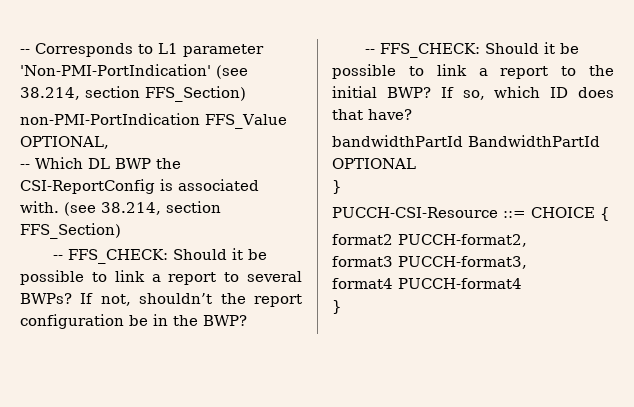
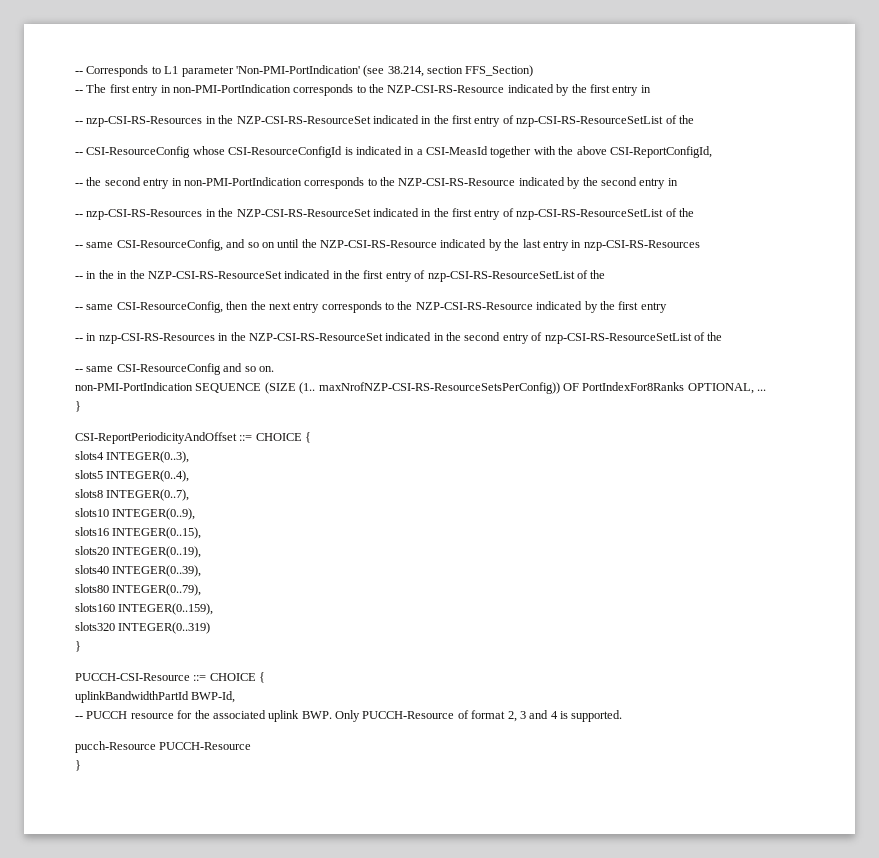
[20,113,287,129] [20,136,109,149] [20,157,181,169] [20,179,259,194] [20,201,221,216] [20,223,121,239] [52,248,267,264] [20,270,302,285] [20,293,302,307] [20,314,247,329] [364,42,579,58] [332,64,614,79] [332,86,614,100] [332,109,412,120] [332,135,600,147] [332,158,416,169] non-PMI-PortIndication FFS_Value OPTIONAL, // -- Which DL BWP the CSI-ReportConfig is associated with. (see 38.214, section FFS_Section) // -- FFS_CHECK: Should it be possible to link a report to several BWPs? If not, shouldn’t the report configuration be in the BWP? // -- FFS_CHECK: Should it be possible to link a report to the initial BWP? If so, which ID does that have? // bandwidthPartId BandwidthPartId OPTIONAL -> [75,84,651,96] [75,115,694,127] [75,146,712,158] [75,177,678,189] [75,208,694,220] [75,239,700,251] [75,270,606,282] [75,301,667,313] [75,332,723,344] [75,363,274,375] [75,382,766,394] [75,401,81,412] [75,432,312,444] [75,451,190,463] [75,470,190,482] [75,489,190,501] [75,508,196,520] [75,527,202,539] [75,546,202,558] [75,565,202,577] [75,584,202,596] [75,603,214,615] [75,622,211,634] -- The first entry in non-PMI-PortIndication corresponds to the NZP-CSI-RS-Resource indicated by the first entry in // -- nzp-CSI-RS-Resources in the NZP-CSI-RS-ResourceSet indicated in the first entry of nzp-CSI-RS-ResourceSetList of the // -- CSI-ResourceConfig whose CSI-ResourceConfigId is indicated in a CSI-MeasId together with the above CSI-ReportConfigId, // -- the second entry in non-PMI-PortIndication corresponds to the NZP-CSI-RS-Resource indicated by the second entry in // -- nzp-CSI-RS-Resources in the NZP-CSI-RS-ResourceSet indicated in the first entry of nzp-CSI-RS-ResourceSetList of the // -- same CSI-ResourceConfig, and so on until the NZP-CSI-RS-Resource indicated by the last entry in nzp-CSI-RS-Resources // -- in the in the NZP-CSI-RS-ResourceSet indicated in the first entry of nzp-CSI-RS-ResourceSetList of the // -- same CSI-ResourceConfig, then the next entry corresponds to the NZP-CSI-RS-Resource indicated by the first entry // -- in nzp-CSI-RS-Resources in the NZP-CSI-RS-ResourceSet indicated in the second entry of nzp-CSI-RS-ResourceSetList of the // -- same CSI-ResourceConfig and so on. // non-PMI-PortIndication SEQUENCE (SIZE (1.. maxNrofNZP-CSI-RS-ResourceSetsPerConfig)) OF PortIndexFor8Ranks OPTIONAL, ... // } // CSI-ReportPeriodicityAndOffset ::= CHOICE { // slots4 INTEGER(0..3), // slots5 INTEGER(0..4), // slots8 INTEGER(0..7), // slots10 INTEGER(0..9), // slots16 INTEGER(0..15), // slots20 INTEGER(0..19), // slots40 INTEGER(0..39), // slots80 INTEGER(0..79), // slots160 INTEGER(0..159), // slots320 INTEGER(0..319)
[332,234,527,247] [332,256,527,269] [332,278,522,289] format2 PUCCH-format2, // format3 PUCCH-format3, // format4 PUCCH-format4 -> [75,691,236,703] [75,710,623,722] [75,741,252,753] uplinkBandwidthPartId BWP-Id, // -- PUCCH resource for the associated uplink BWP. Only PUCCH-Resource of format 2, 3 and 4 is supported. // pucch-Resource PUCCH-Resource

